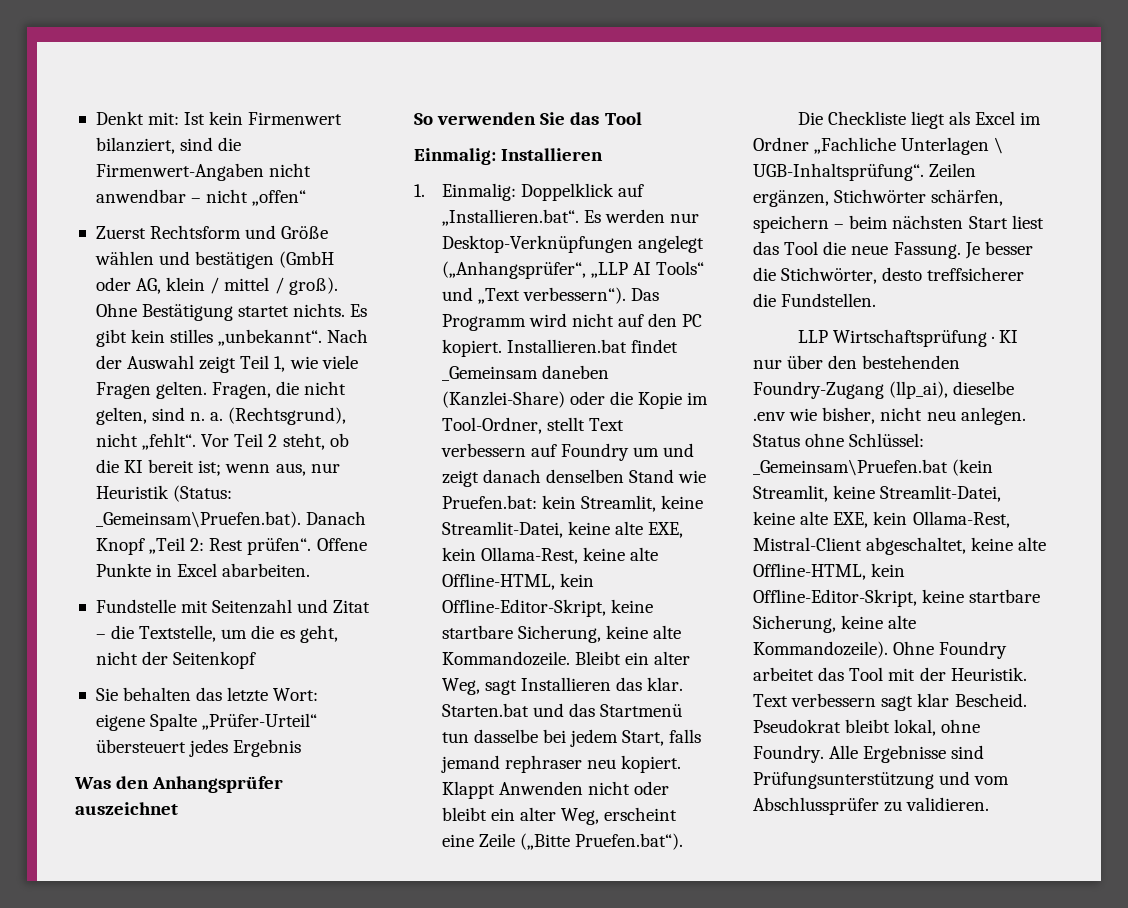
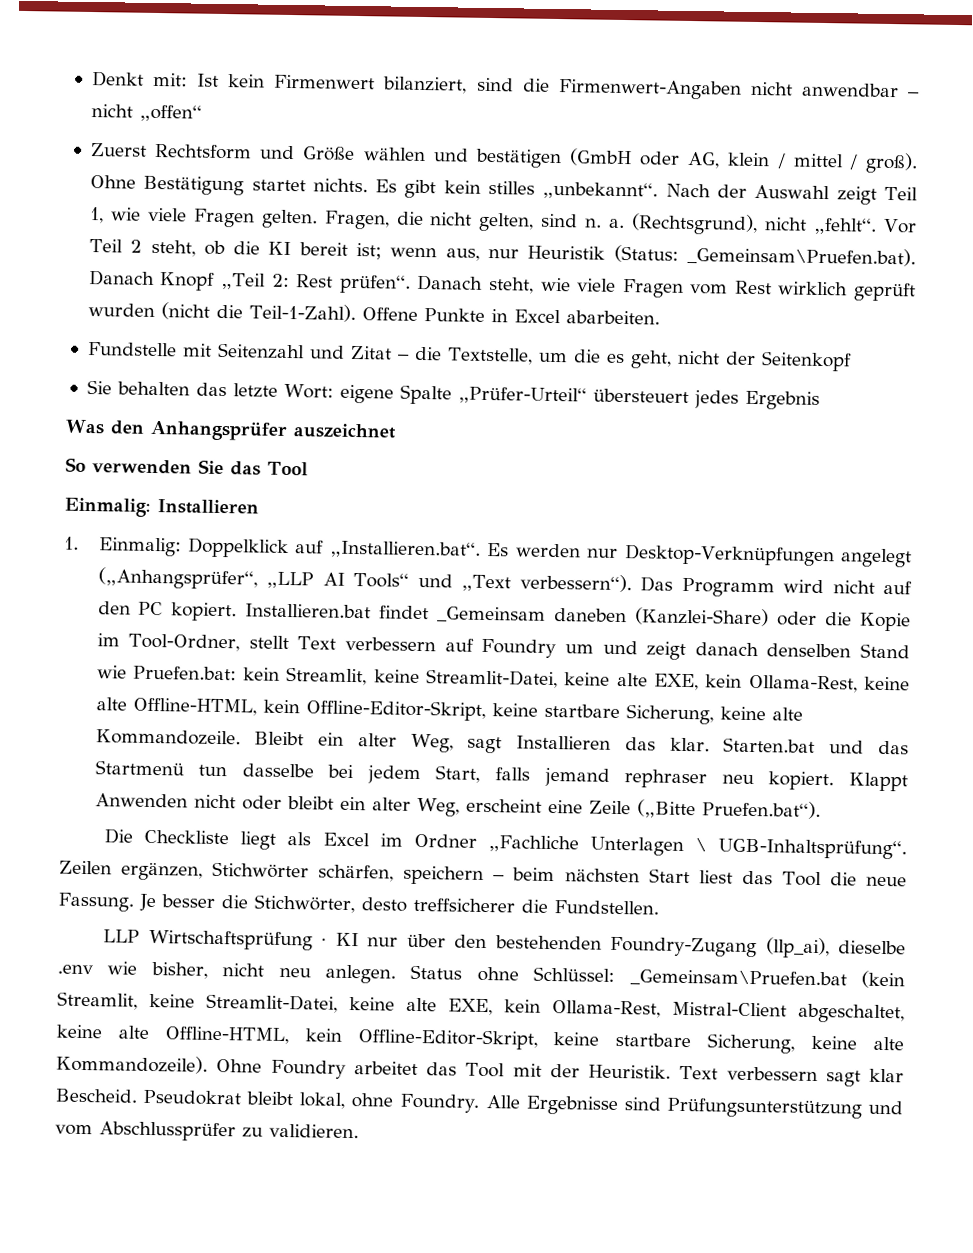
(312, 546) none -> [417,274,916,302] [87,302,356,323] Danach steht, wie viele Fragen vom Rest wirklich geprüft wurden (nicht die Teil-1-Zahl).

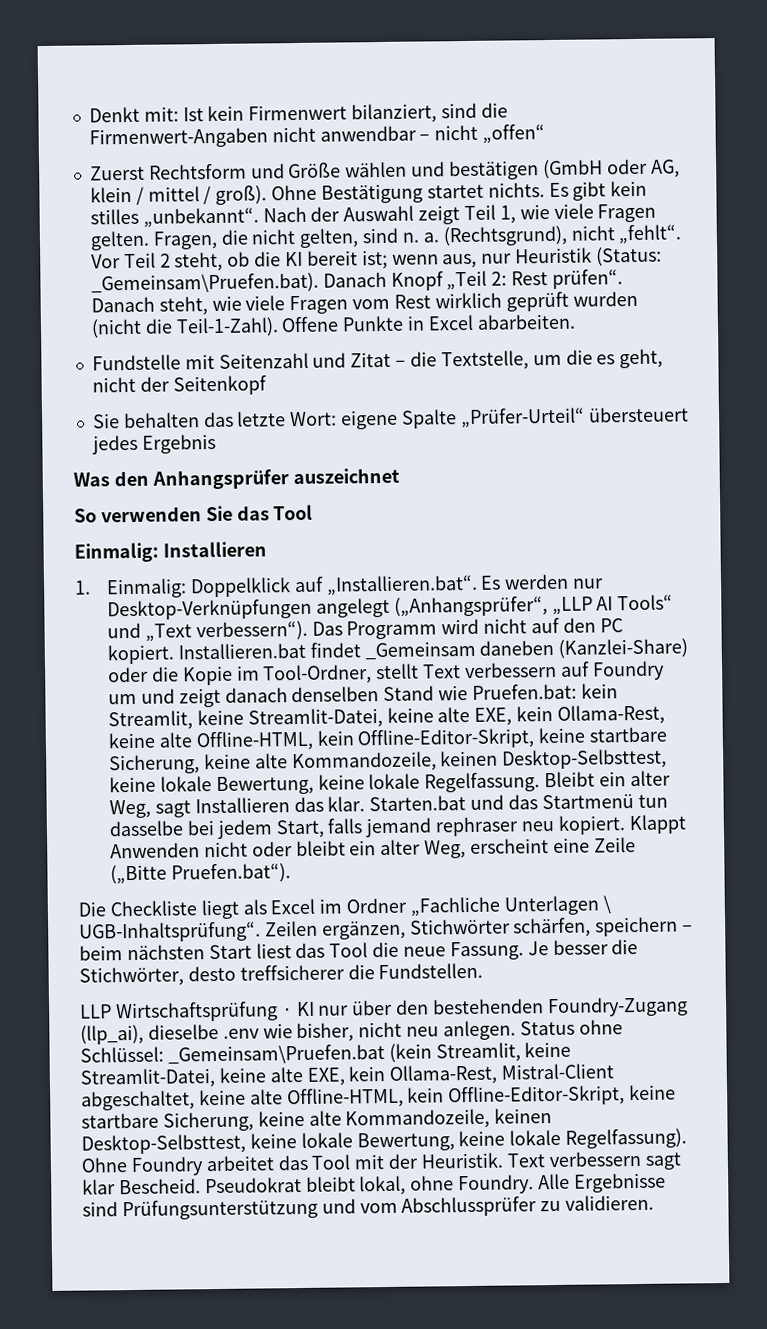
[95,729,241,746] Kommandozeile. -> [291,748,668,773] [108,772,541,796] Kommandozeile, keinen Desktop-Selbsttest, keine lokale Bewertung, keine lokale Regelfassung.
[56,1054,208,1074] Kommandozeile). -> [345,1108,553,1130] [81,1128,688,1155] Kommandozeile, keinen Desktop-Selbsttest, keine lokale Bewertung, keine lokale Regelfassung).

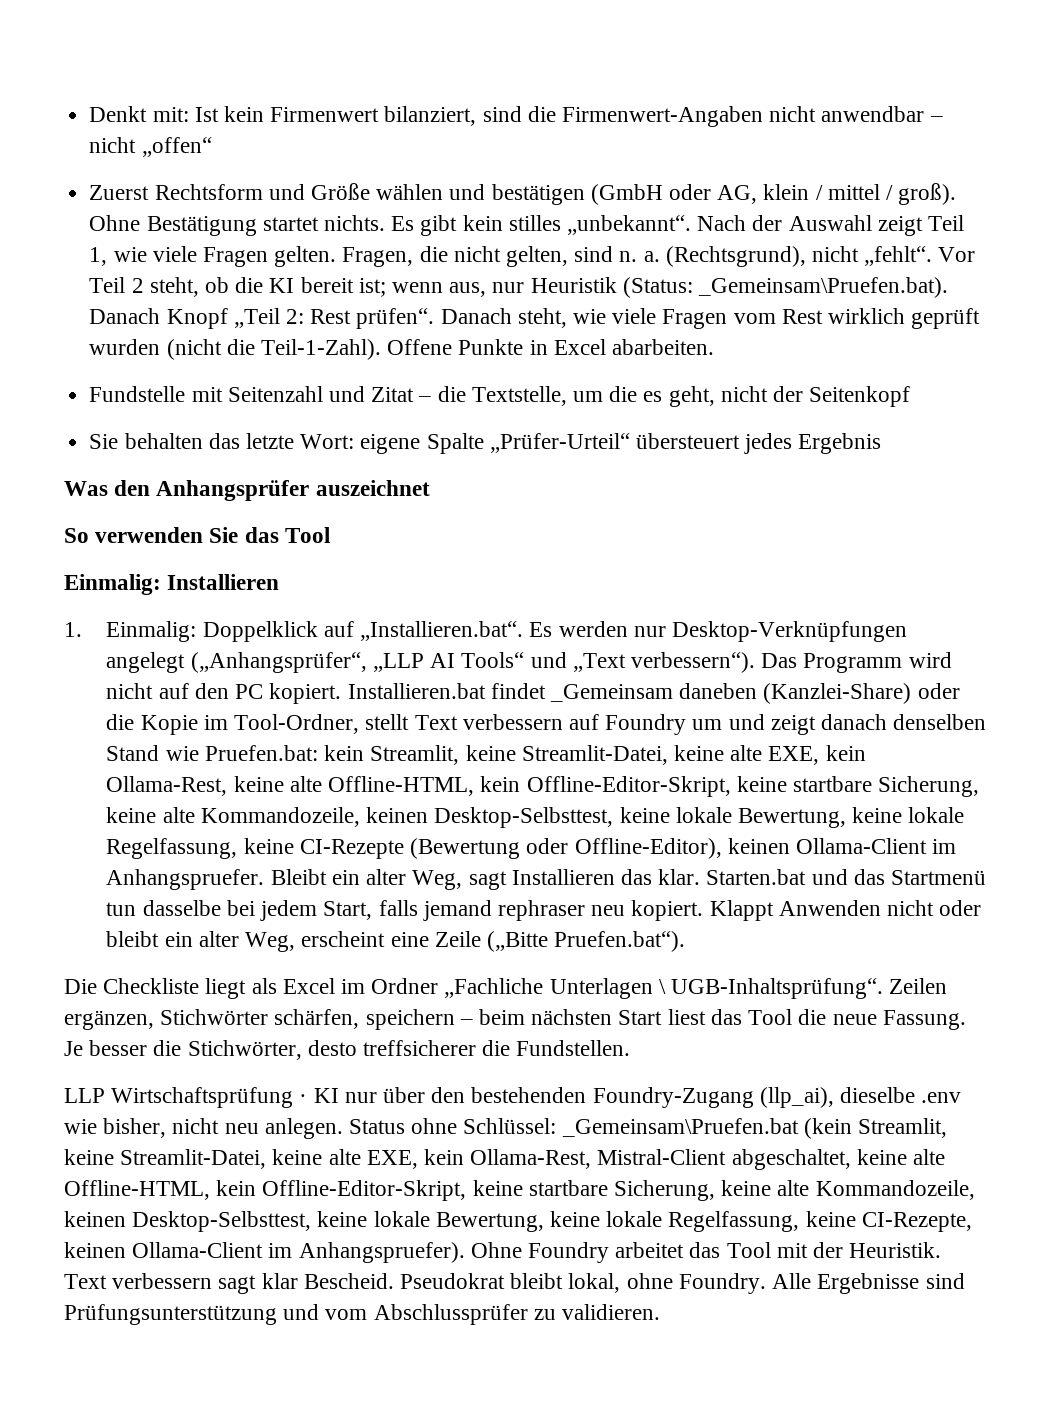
[424,772,541,793] Regelfassung. -> [106,838,957,859] [106,869,265,890] Regelfassung, keine CI-Rezepte (Bewertung oder Offline-Editor), keinen Ollama-Client im Anhangspruefer.
[565,1128,688,1149] Regelfassung). -> [668,1211,972,1232] [64,1242,465,1263] Regelfassung, keine CI-Rezepte, keinen Ollama-Client im Anhangspruefer).

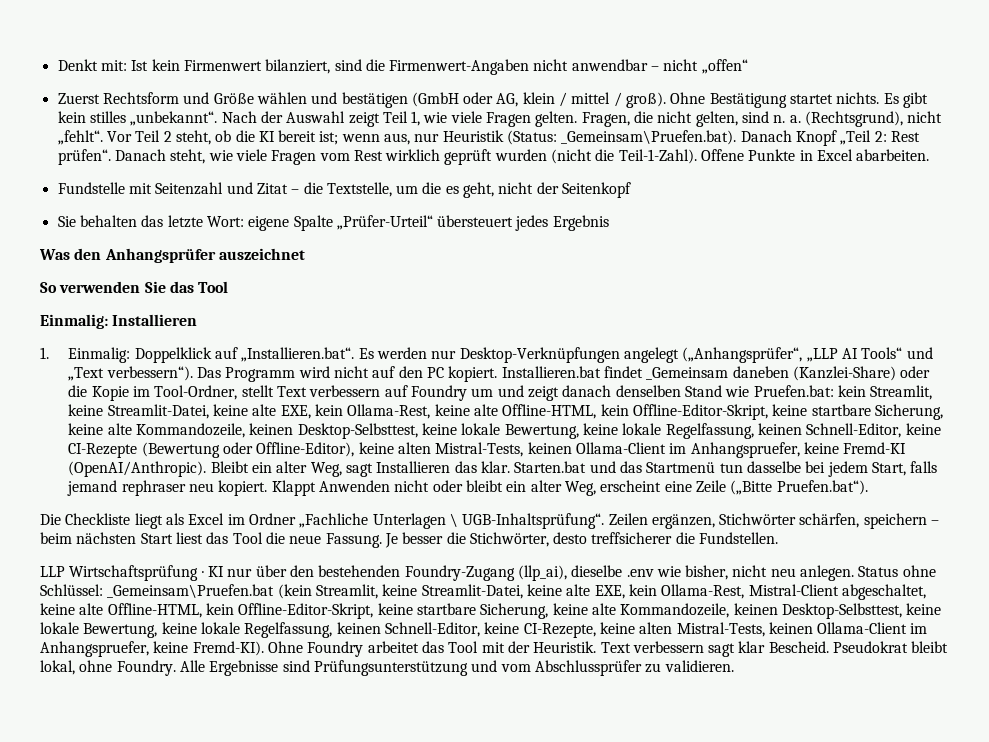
(238, 848) none -> [757,423,902,438] keinen Schnell-Editor,
[727,838,957,854] [106,869,265,890] keinen Ollama-Client im Anhangspruefer. -> [358,442,907,458] [68,461,207,477] keine alten Mistral-Tests, keinen Ollama-Client im Anhangspruefer, keine Fremd-KI (OpenAI/Anthropic).
[805,1211,972,1232] [64,1242,465,1263] keine CI-Rezepte, keinen Ollama-Client im Anhangspruefer). -> [336,622,928,638] [40,641,264,657] keinen Schnell-Editor, keine CI-Rezepte, keine alten Mistral-Tests, keinen Ollama-Client im Anhangspruefer, keine Fremd-KI).

